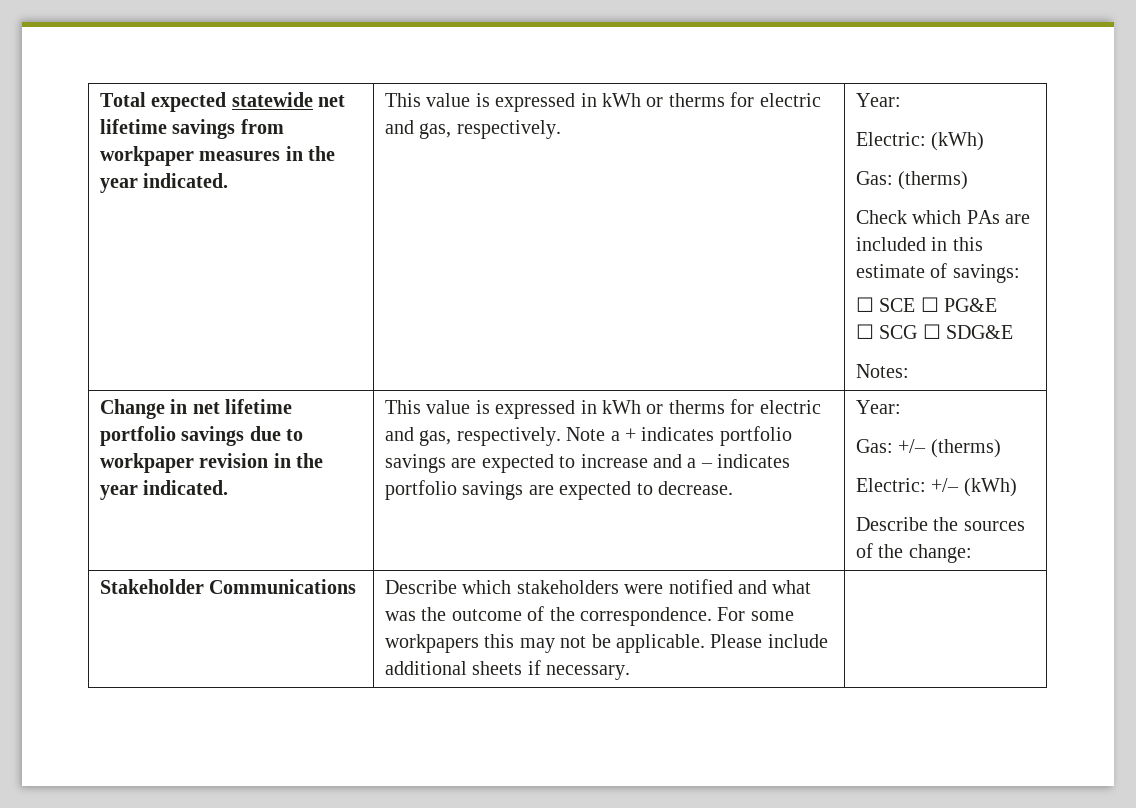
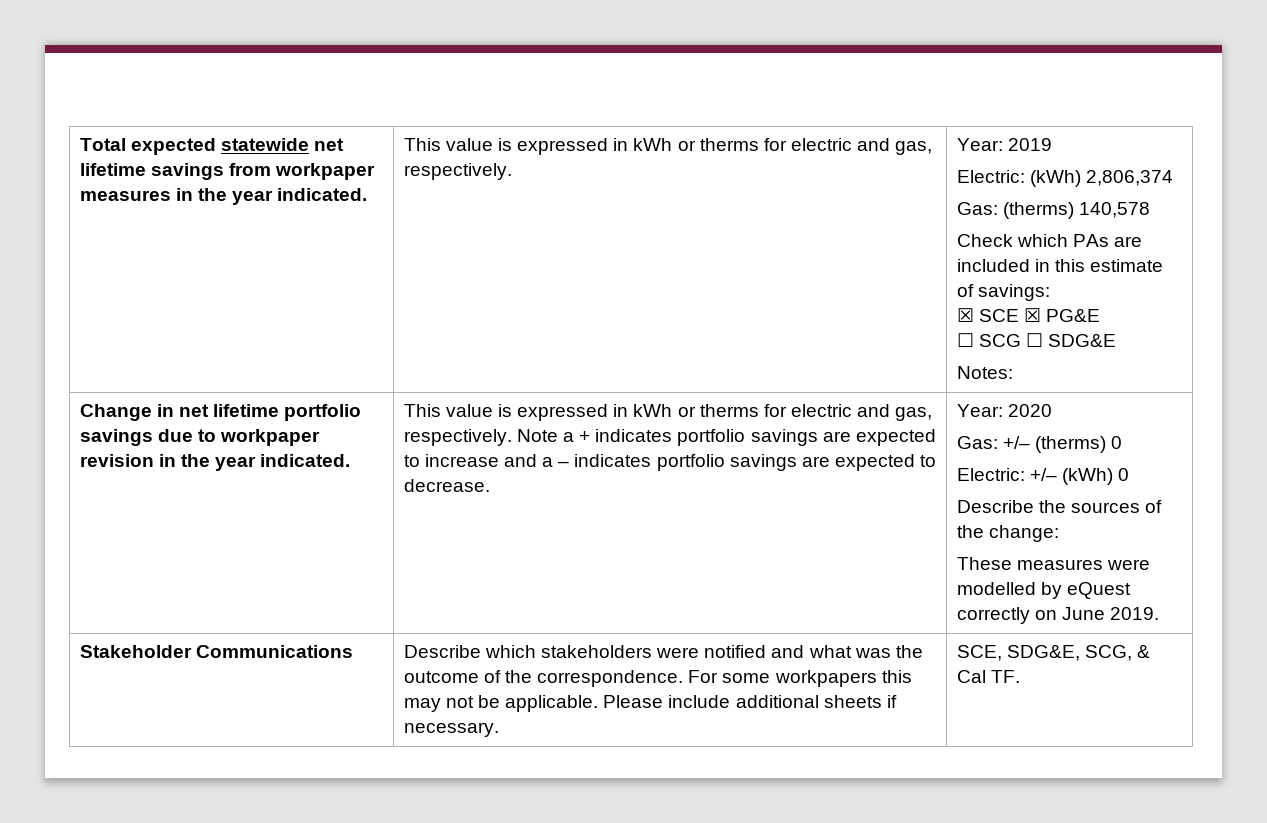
(901, 100) none -> [1007,138,1052,151] 2019
(985, 141) none -> [1086,170,1174,186] 2,806,374
(969, 180) none -> [1079,202,1151,218] 140,578
[855,297,939,312] ☐ SCE ☐ -> [956,308,1042,322] ☒ SCE ☒
(901, 407) none -> [1007,404,1052,417] 2020
(1001, 448) none -> [1111,436,1123,449] 0
(1017, 487) none -> [1118,468,1130,481] 0
(972, 553) none -> [956,557,1151,570] [956,582,1132,599] [956,607,1160,624] // These measures were modelled by eQuest correctly on June 2019.
(631, 672) none -> [956,645,1151,661] [956,670,1020,683] SCE, SDG&E, SCG, & Cal TF.

